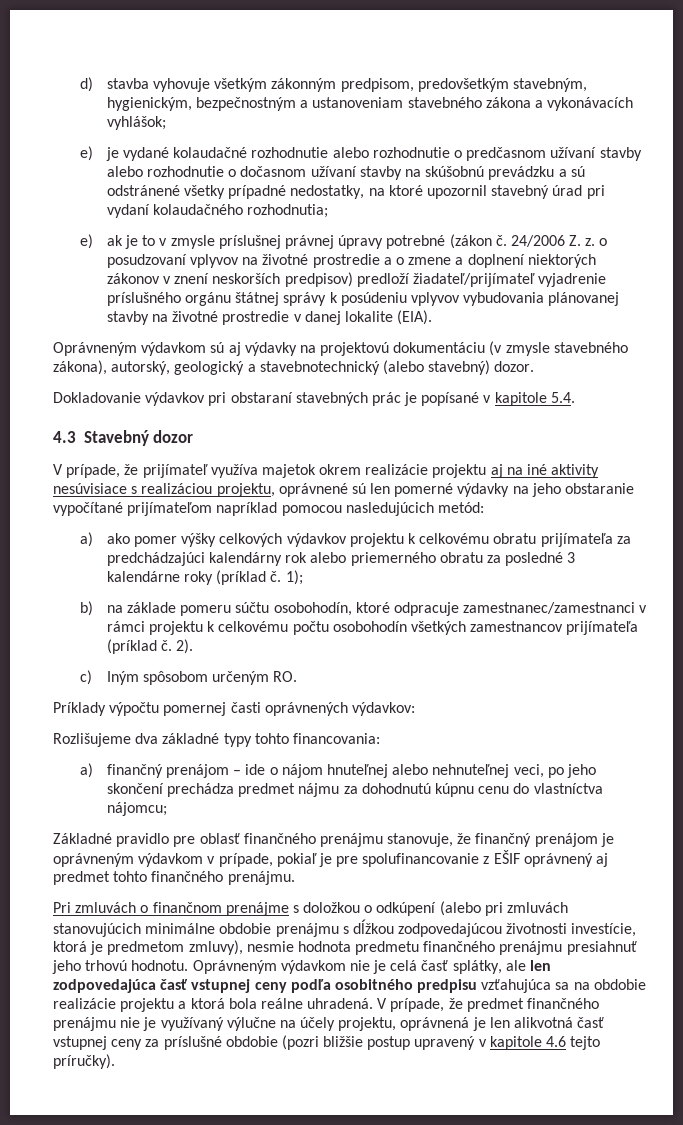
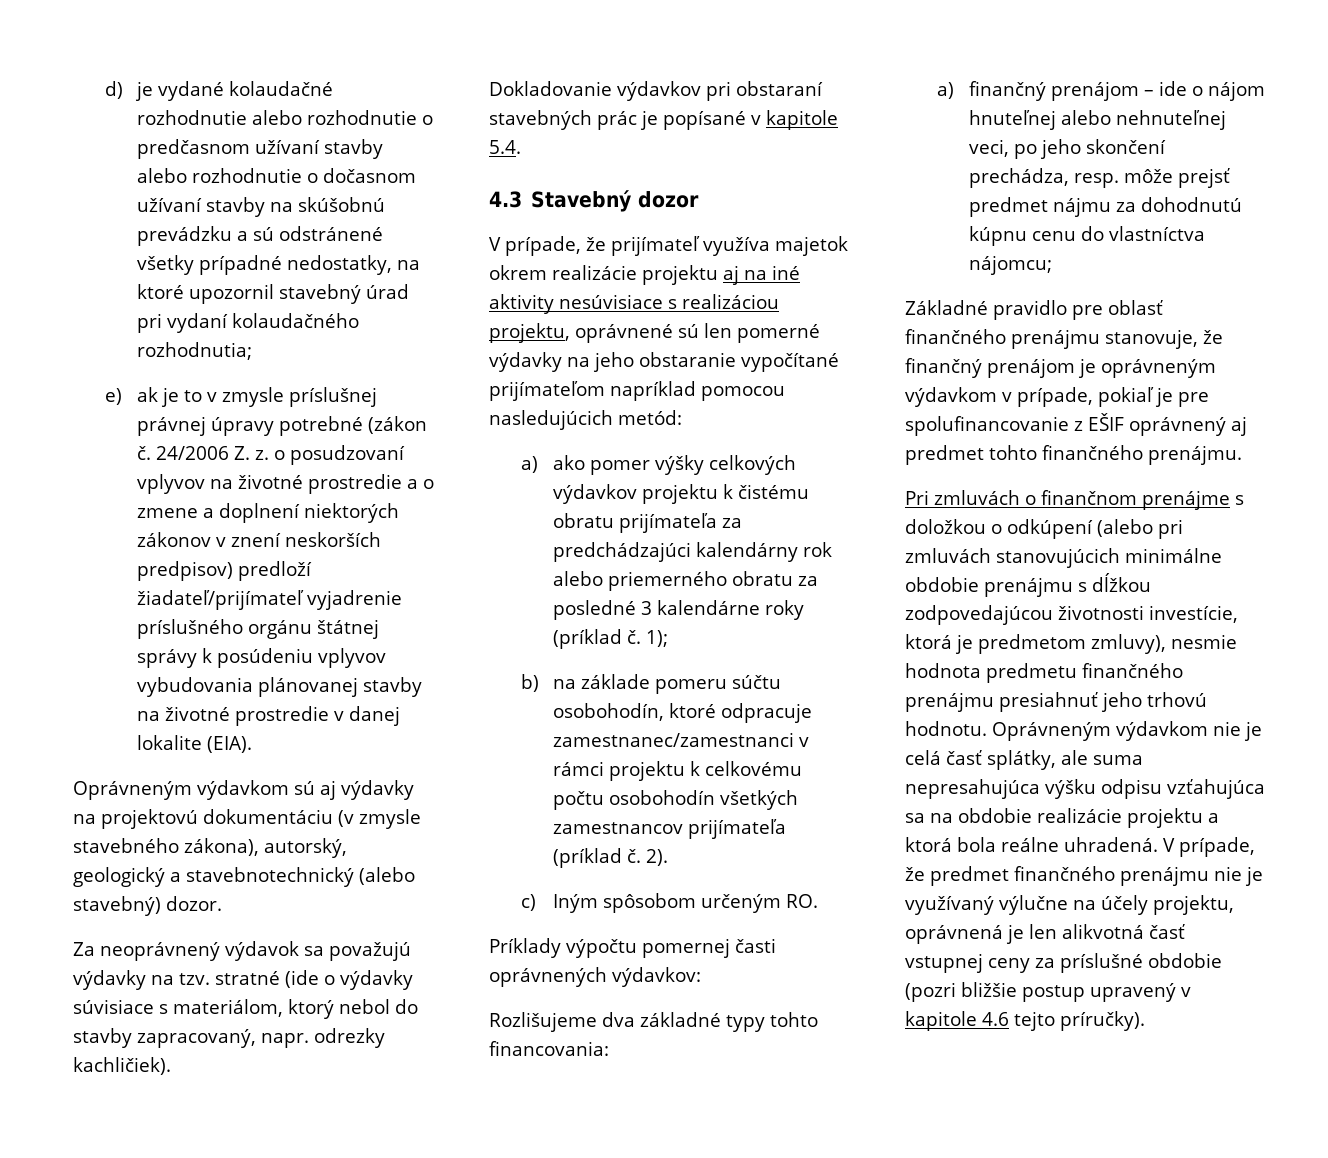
[106,78,587,92] [106,97,634,111] [106,116,166,130] [79,146,93,161] stavba vyhovuje všetkým zákonným predpisom, predovšetkým stavebným, hygienickým, bezpečnostným a ustanoveniam stavebného zákona a vykonávacích vyhlášok; // e) -> (123, 90) none
(535, 366) none -> [73,941,411,961] [73,970,413,990] [73,999,418,1019] [73,1028,385,1048] [73,1057,171,1075] // Za neoprávnený výdavok sa považujú výdavky na tzv. stratné (ide o výdavky súvisiace s materiálom, ktorý nebol do stavby zapracovaný, napr. odrezky kachličiek).
[419,533,490,544] celkovému -> [737,484,809,499] čistému
[167,783,235,797] prechádza -> [968,168,1230,188] prechádza, resp. môže prejsť
[530,960,552,971] [53,979,478,993] len zodpovedajúca časť vstupnej ceny podľa osobitného predpisu -> [1092,755,1143,765] [905,779,1162,799] suma nepresahujúca výšku odpisu

